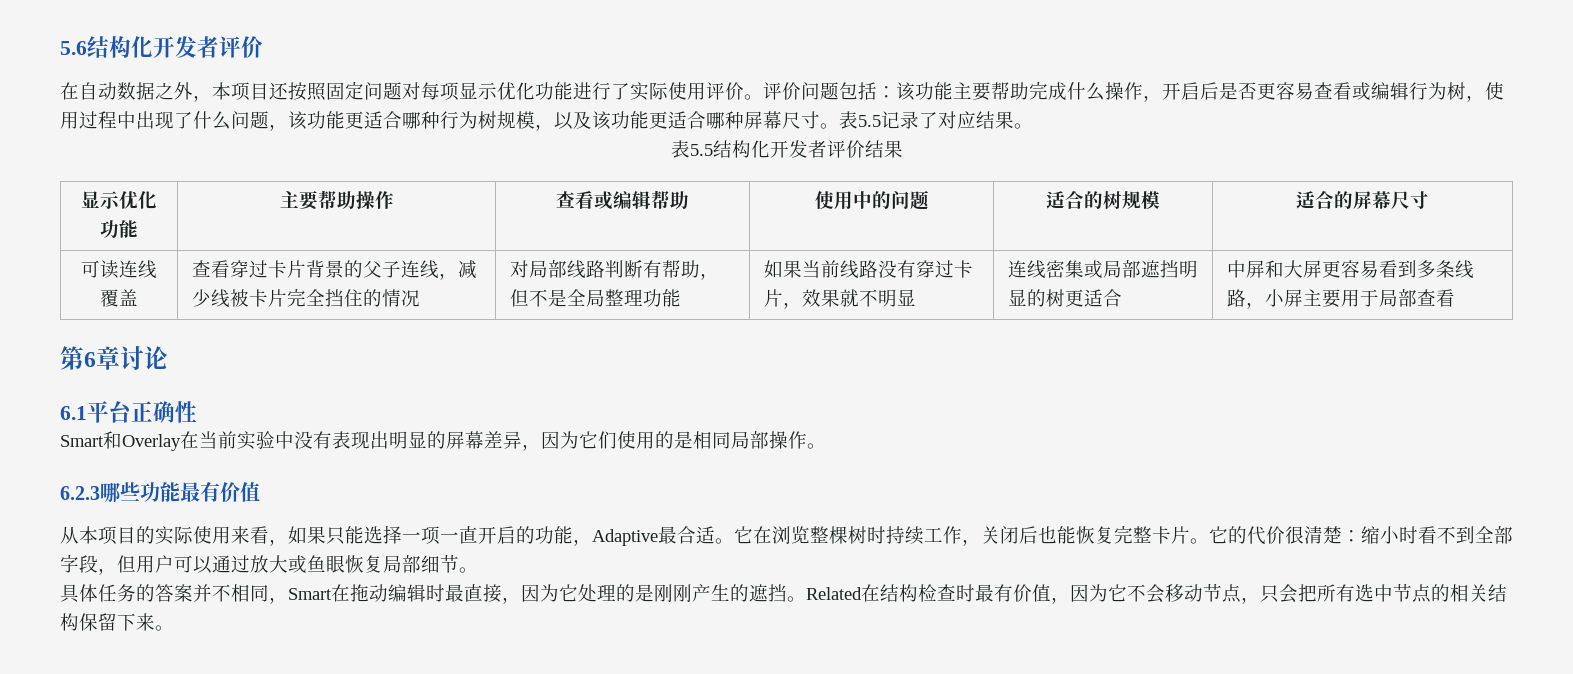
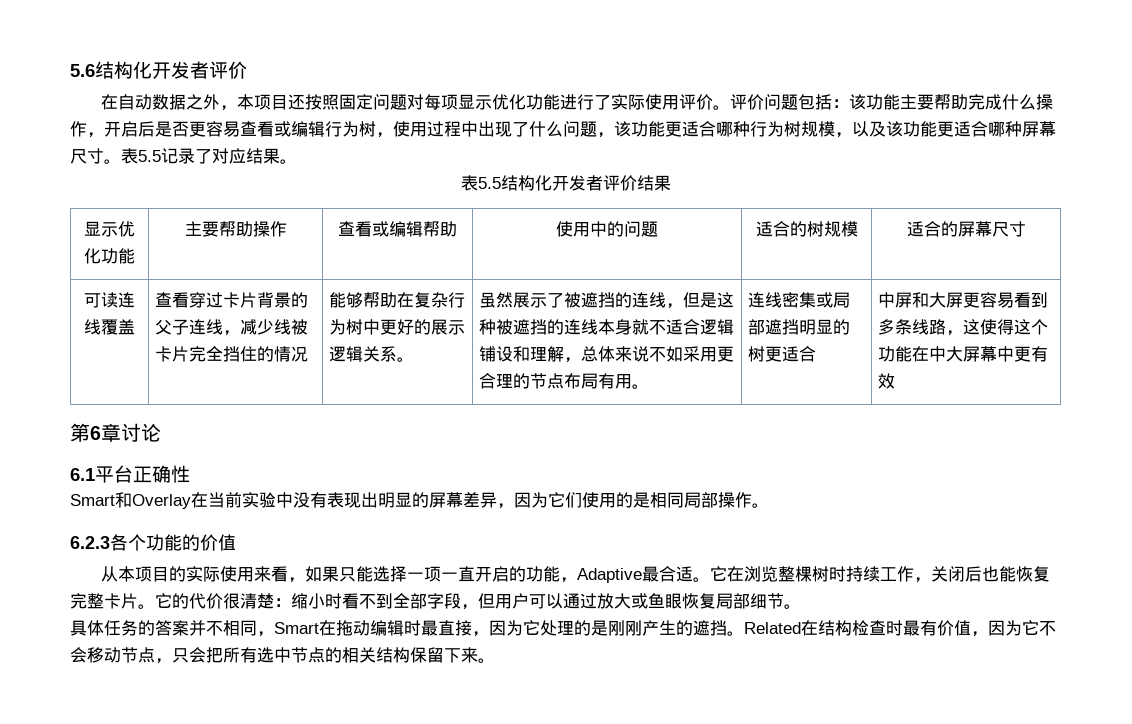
[509,260,719,280] [509,289,681,307] [763,260,973,279] [763,289,916,309] 对局部线路判断有帮助，但不是全局整理功能 | 如果当前线路没有穿过卡片，效果就不明显 -> [328,292,465,308] [328,319,465,335] [328,346,414,362] [478,292,734,309] [478,319,734,335] [478,346,734,363] [478,373,649,389] 能够帮助在复杂行为树中更好的展示逻辑关系。 | 虽然展示了被遮挡的连线，但是这种被遮挡的连线本身就不适合逻辑铺设和理解，总体来说不如采用更合理的节点布局有用。
[1264,289,1455,308] 小屏主要用于局部查看 -> [962,319,1048,335] [877,346,1048,362] [877,373,895,389] 这使得这个功能在中大屏幕中更有效
[100,482,220,502] 哪些功能最有 -> [110,534,200,551] 各个功能的

